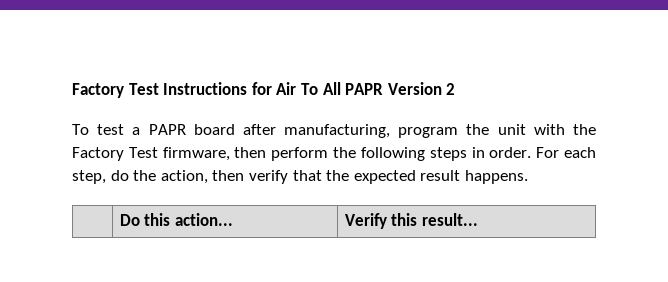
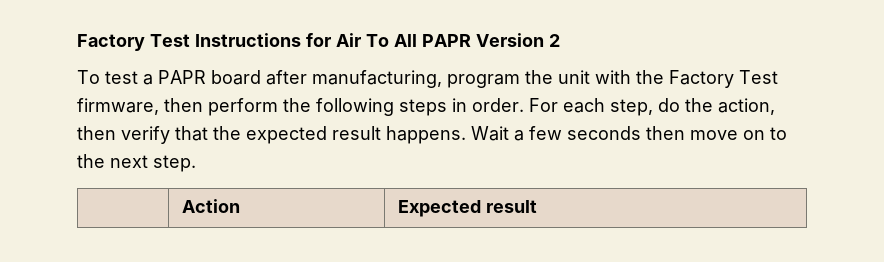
[119,213,234,226] [344,213,479,229] // | Do this action... | Verify this result... -> [471,126,787,141] [77,154,196,172] [181,199,240,213] [397,200,537,217] Wait a few seconds then move on to the next step. // | Action | Expected result

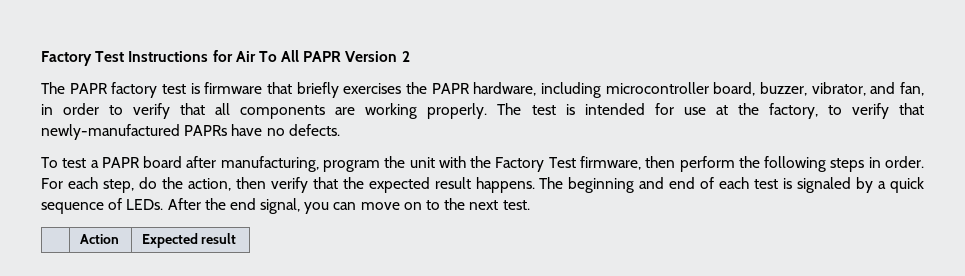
(560, 40) none -> [41,82,924,98] [41,103,924,119] [41,124,340,140] // The PAPR factory test is firmware that briefly exercises the PAPR hardware, including microcontroller board, buzzer, vibrator, and fan, in order to verify that all components are working properly. The test is intended for use at the factory, to verify that newly-manufactured PAPRs have no defects.
[471,126,685,141] Wait a few seconds then -> [539,177,925,193] [41,198,357,214] The beginning and end of each test is signaled by a quick sequence of LEDs. After the end signal, you can
[153,155,196,172] step. -> [502,200,530,210] test.

